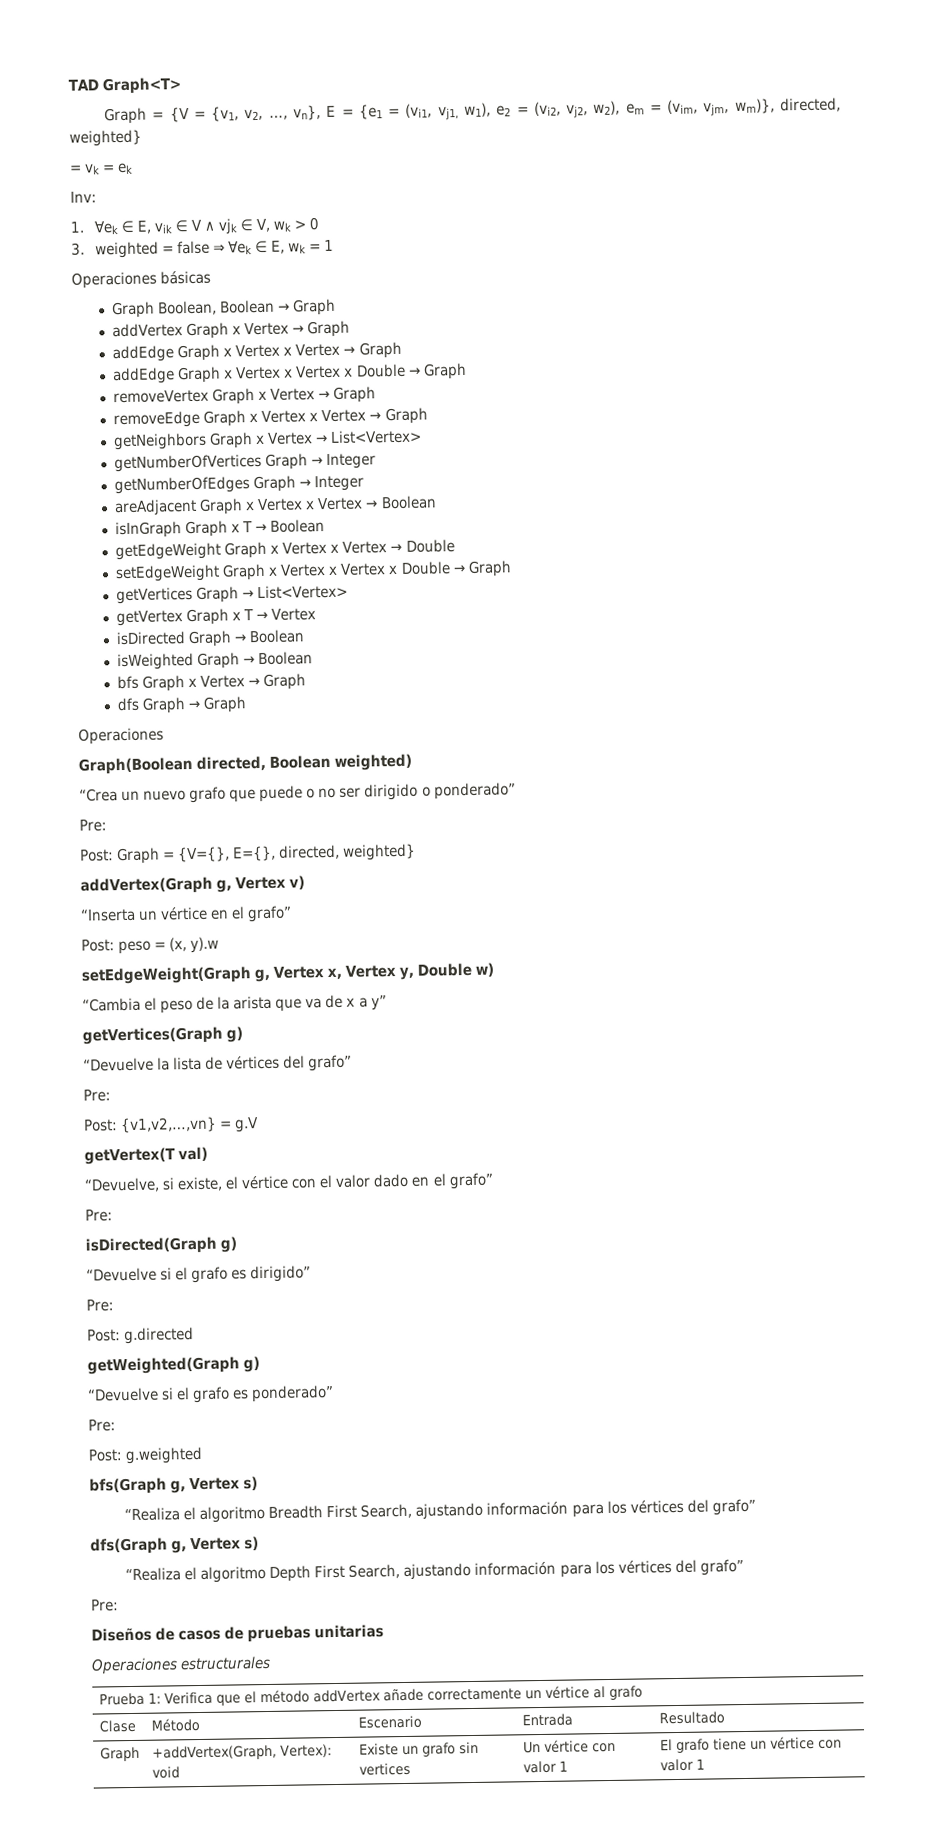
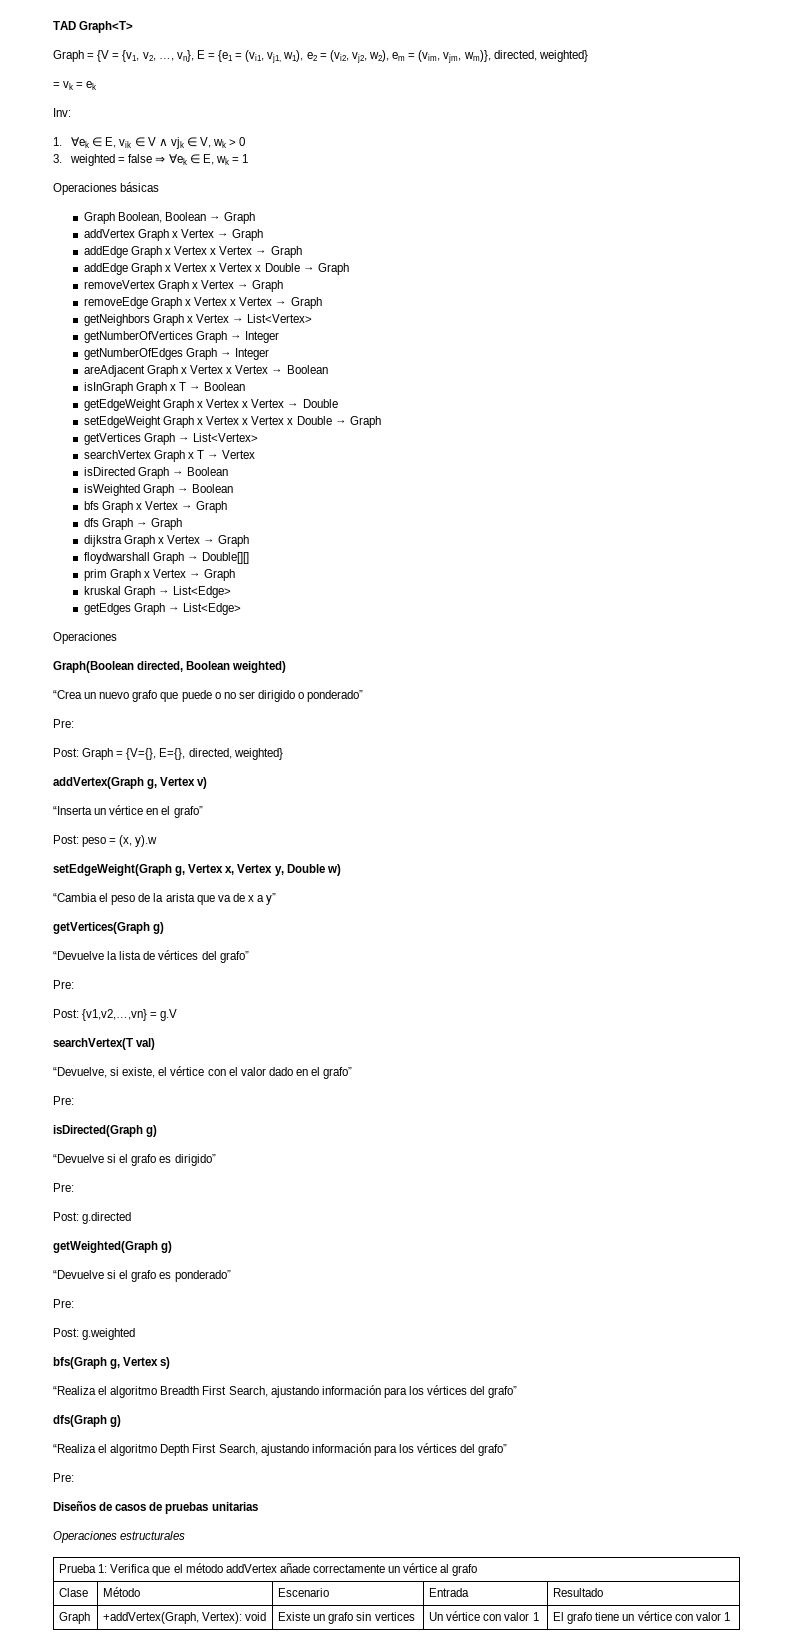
[116,610,184,627] getVertex -> [83,450,151,459] searchVertex
(248, 704) none -> [83,535,250,547] [83,552,250,564] [83,569,236,581] [83,586,232,598] [83,603,242,615] // dijkstra Graph x Vertex → Graph // floydwarshall Graph → Double[][] // prim Graph x Vertex → Graph // kruskal Graph → List<Edge> // getEdges Graph → List<Edge>
[84,1147,176,1165] getVertex(T -> [53,1038,133,1050] searchVertex(T
[171,1536,260,1554] g, Vertex s) -> [110,1415,122,1427] g)

